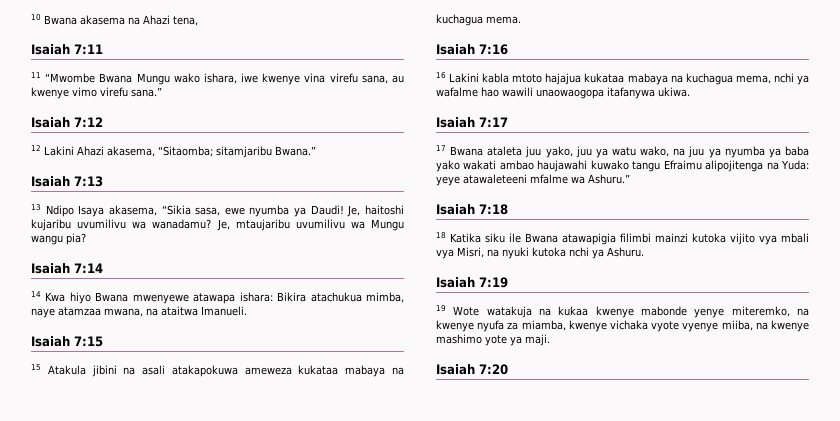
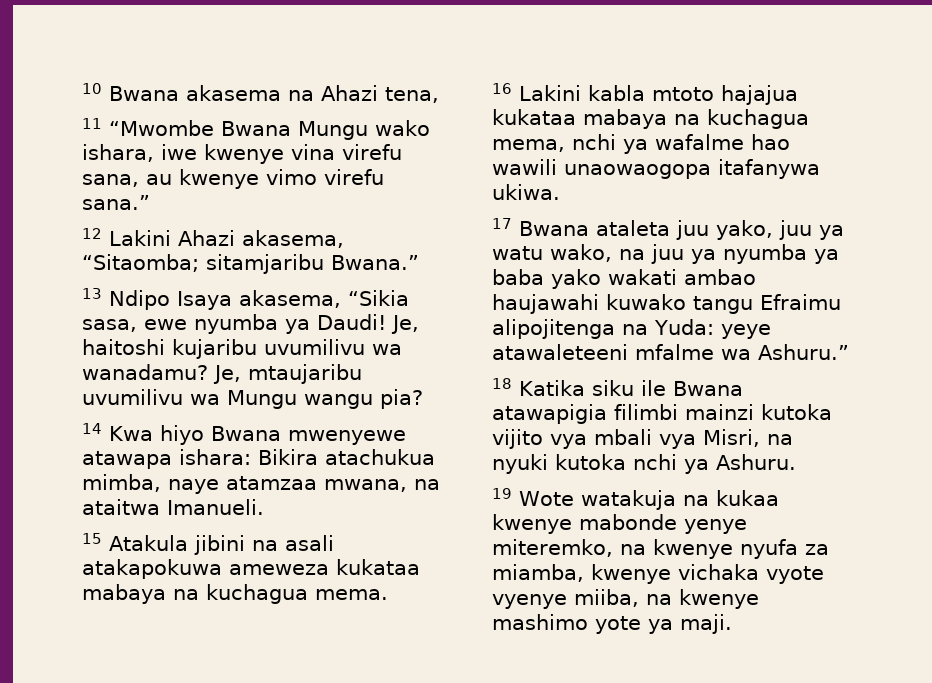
[31,44,103,55] // Isaiah 7:11 -> (439, 95) none
[31,117,103,128] // Isaiah 7:12 -> (150, 202) none
[31,176,103,187] // Isaiah 7:13 -> (419, 262) none
[31,263,103,274] // Isaiah 7:14 -> (423, 399) none
[31,336,103,347] // Isaiah 7:15 -> (264, 507) none
[436,44,508,55] // Isaiah 7:16 -> (388, 594) none
[436,117,508,128] // Isaiah 7:17 -> (560, 192) none
[436,204,508,215] // Isaiah 7:18 -> (849, 352) none
[436,277,508,288] // Isaiah 7:19 -> (796, 462) none
[436,364,508,375] // Isaiah 7:20 -> (732, 624) none

